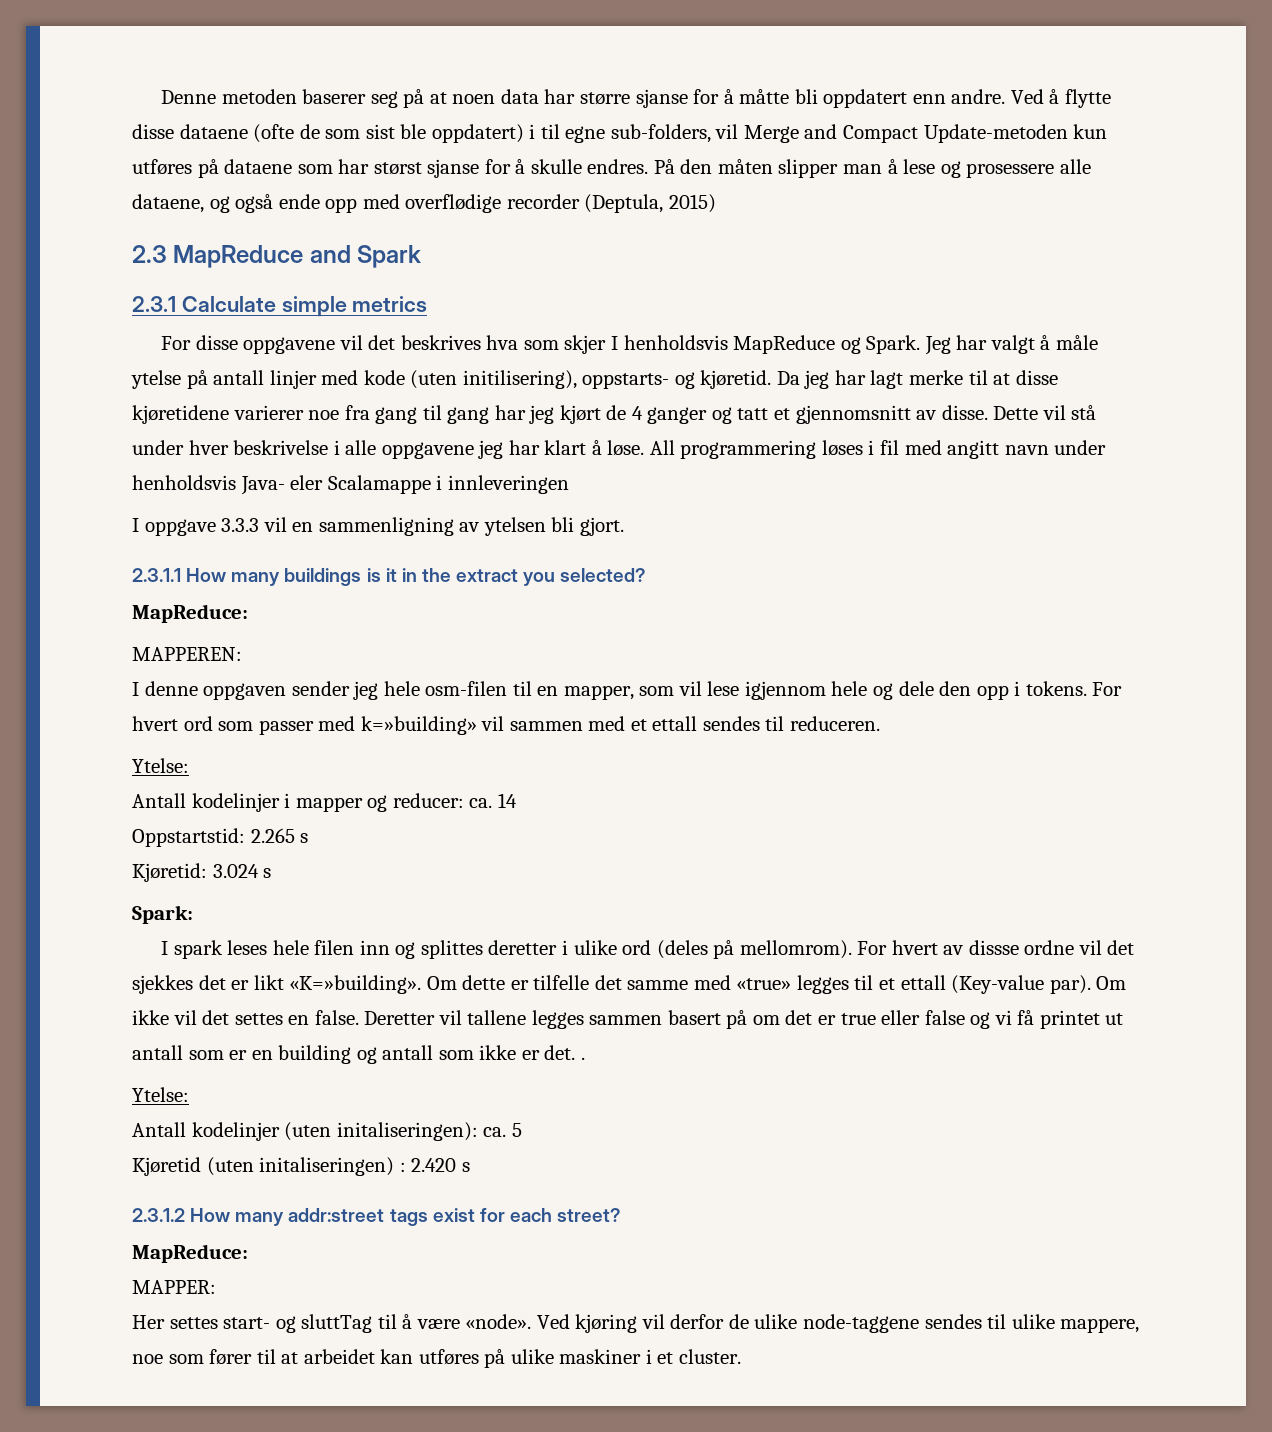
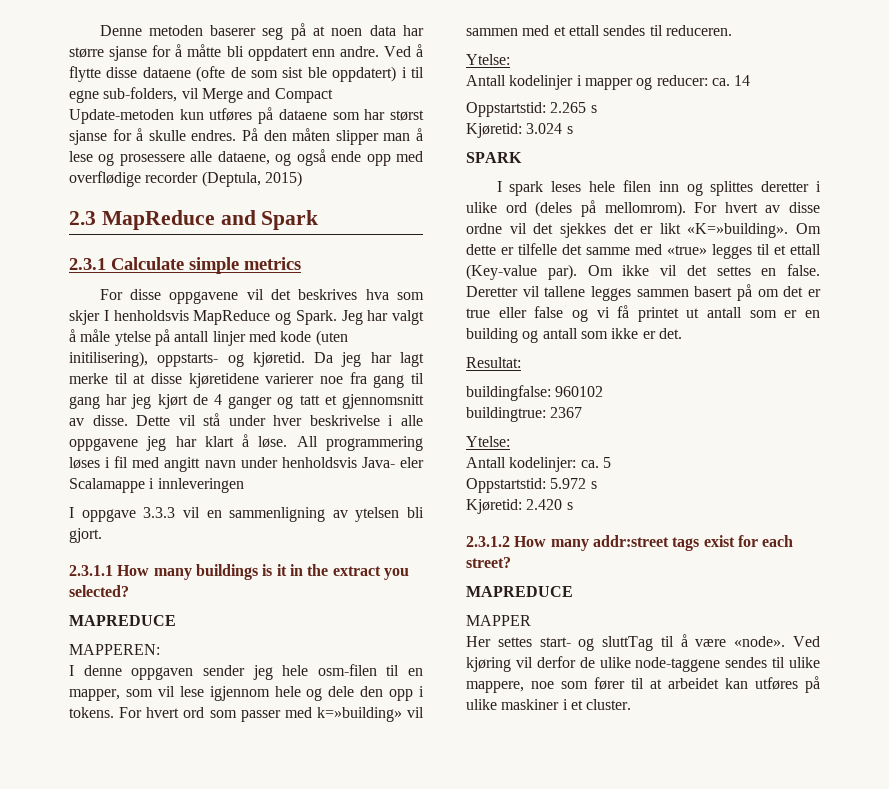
[132,604,248,623] MapReduce: -> [69,615,176,626] MAPREDUCE
[132,905,193,924] Spark: -> [466,152,522,163] SPARK
[968,940,1019,955] dissse -> [789,202,820,213] disse
[580,1057,585,1060] [132,1087,189,1102] [132,1122,478,1141] . // Ytelse: // Antall kodelinjer (uten initaliseringen): -> [466,357,521,368] [466,385,604,401] [466,407,583,422] [466,436,510,447] [466,457,577,472] // Resultat: // buildingfalse: 960102 // buildingtrue: 2367 // Ytelse: // Antall kodelinjer:
[132,1157,406,1176] Kjøretid (uten initaliseringen) : -> [466,478,597,493] [466,499,522,514] Oppstartstid: 5.972 s // Kjøretid:
[132,1244,248,1263] [132,1280,216,1294] MapReduce: // MAPPER: -> [466,586,573,597] [466,615,531,626] MAPREDUCE // MAPPER

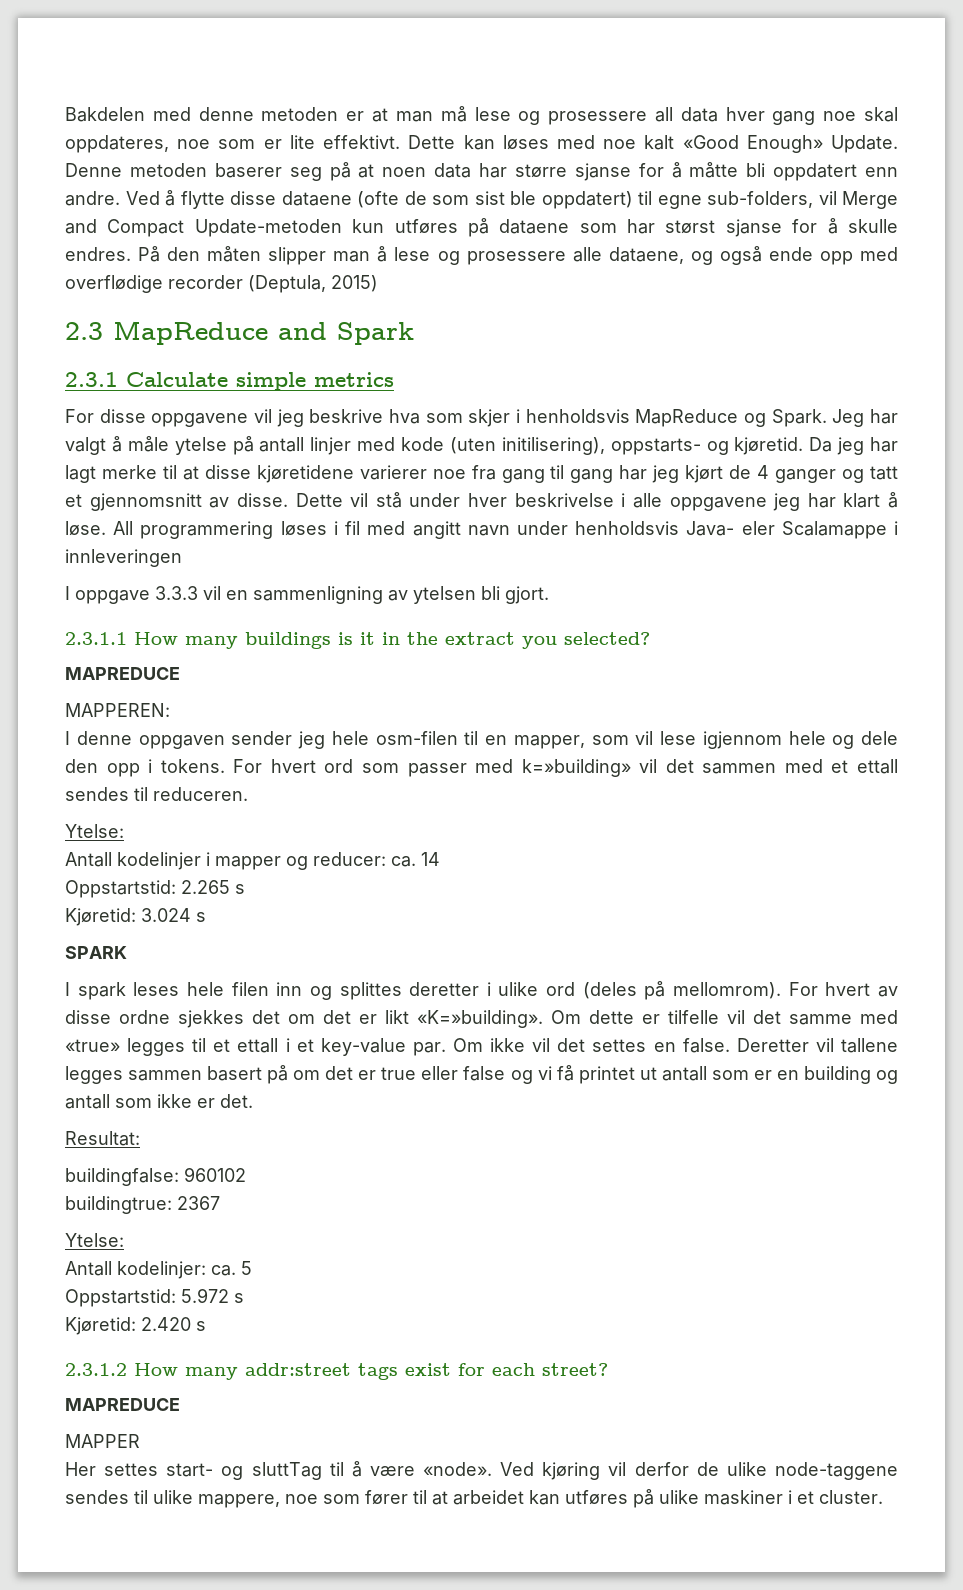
(99, 30) none -> [65,106,898,125] [65,135,898,153] Bakdelen med denne metoden er at man må lese og prosessere all data hver gang noe skal oppdateres, noe som er lite effektivt. Dette kan løses med noe kalt «Good Enough» Update.
[401,67,407,78] i -> (633, 200) none
[270,289,358,300] det beskrives -> [276,409,384,427] jeg beskrive
[103,310,109,321] I -> [516,409,520,423] i
(424, 712) none -> [665,759,694,773] det
[509,223,606,238] vil det sjekkes -> [178,1010,315,1028] sjekkes det om
(557, 249) none -> [727,1010,745,1024] vil
[466,264,577,280] (Key-value par). -> [285,1038,446,1056] i et key-value par.

